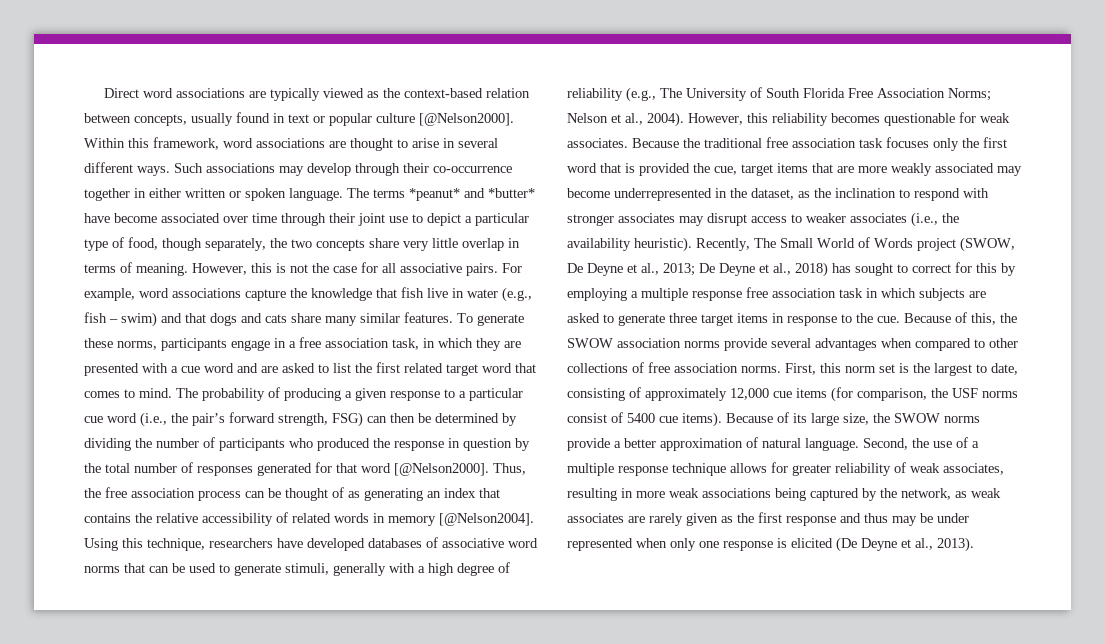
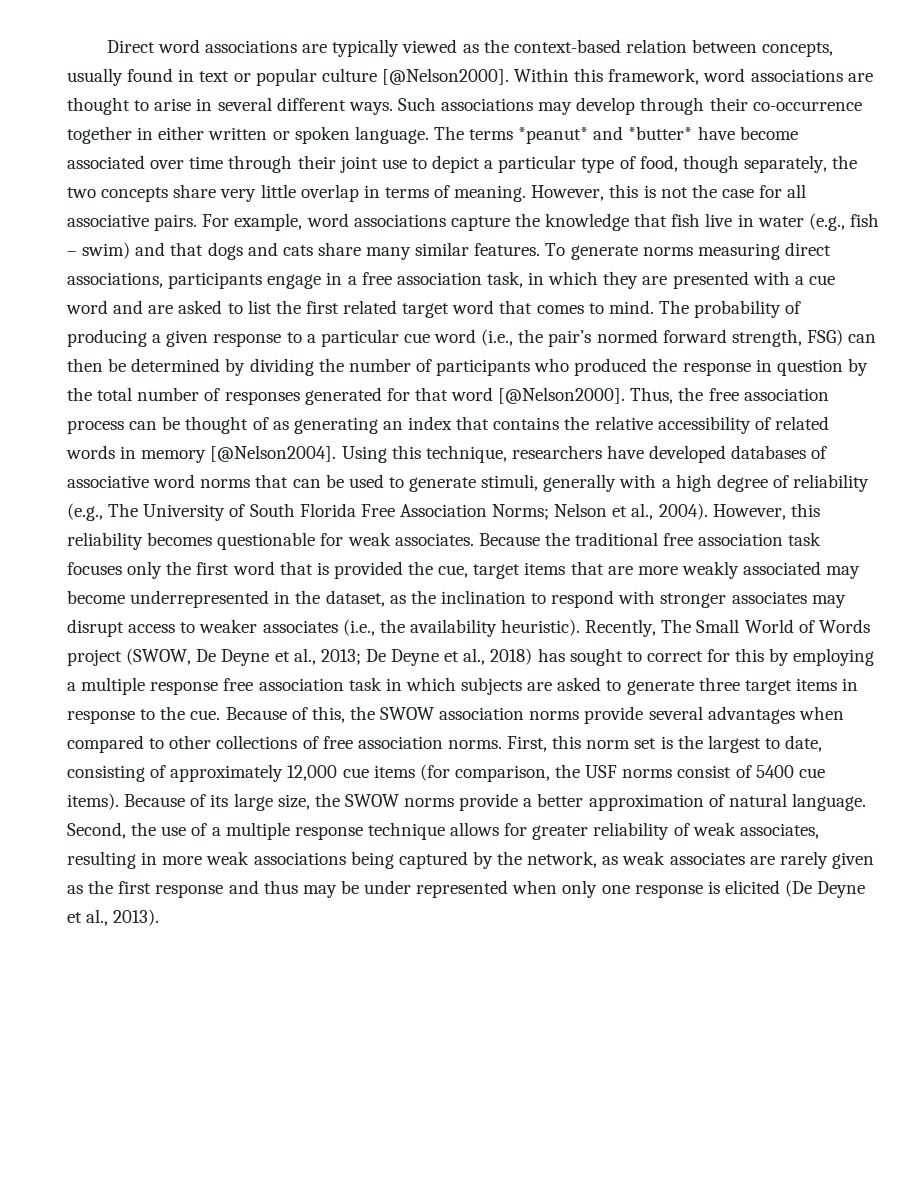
[84,338,157,350] these norms, -> [642,242,831,260] [67,272,163,288] norms measuring direct associations,
(225, 419) none -> [596,329,658,343] normed

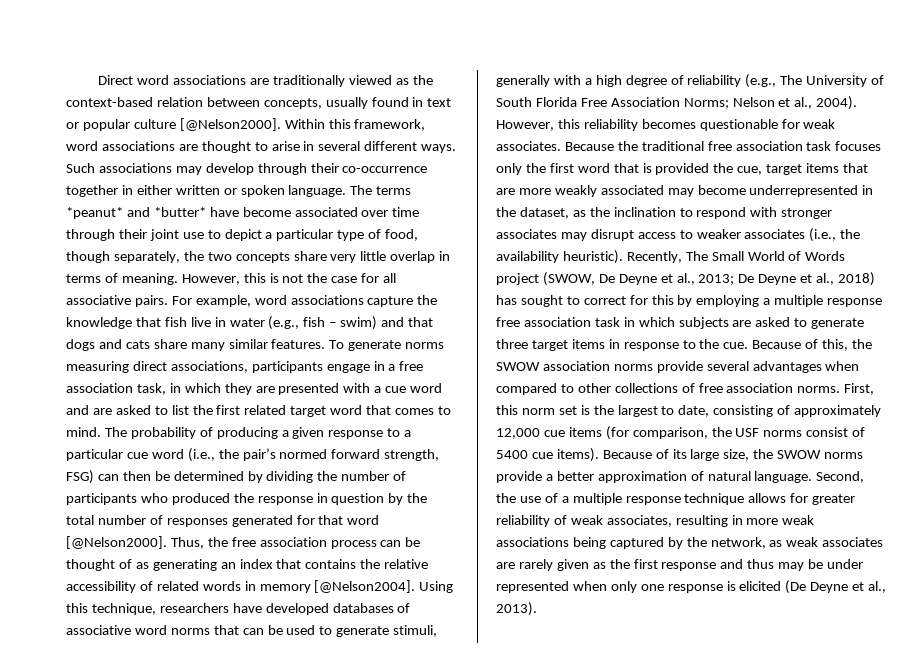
[332,39,400,57] typically -> [273,75,346,87] traditionally

